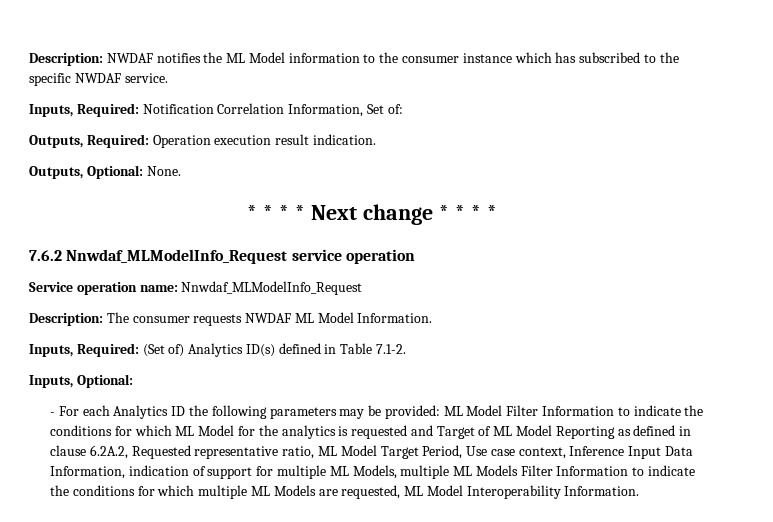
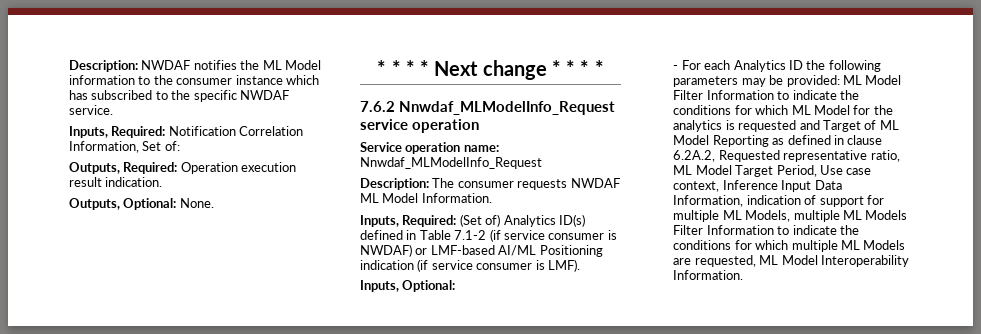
[376,344,407,354] 7.1-2. -> [454,229,617,242] [360,244,603,257] [360,259,580,272] 7.1-2 (if service consumer is NWDAF) or LMF-based AI/ML Positioning indication (if service consumer is LMF).

